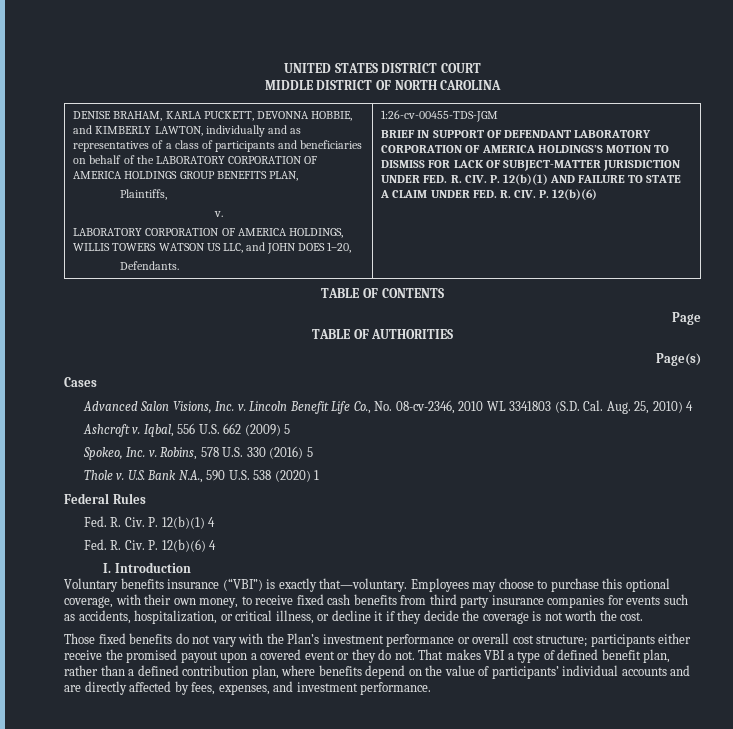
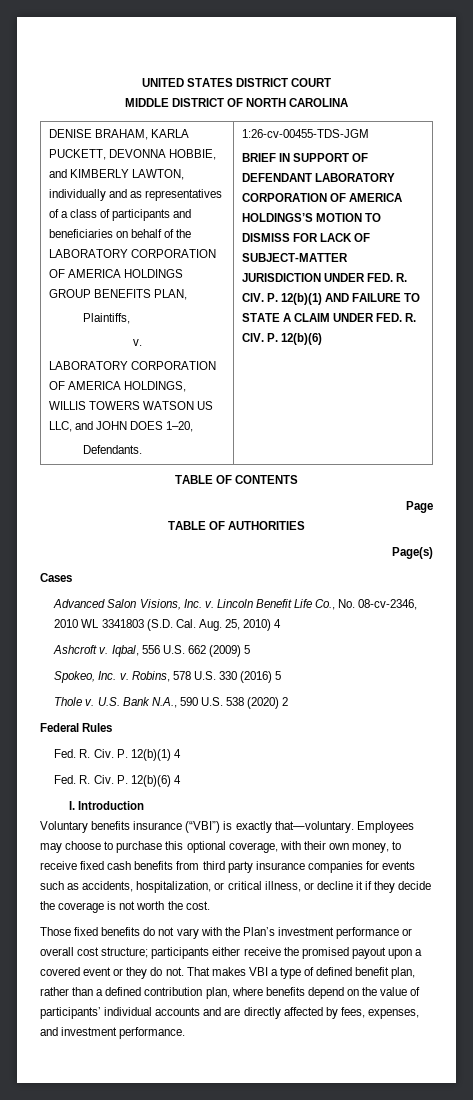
[314,470,320,480] 1 -> [282,697,289,706] 2

